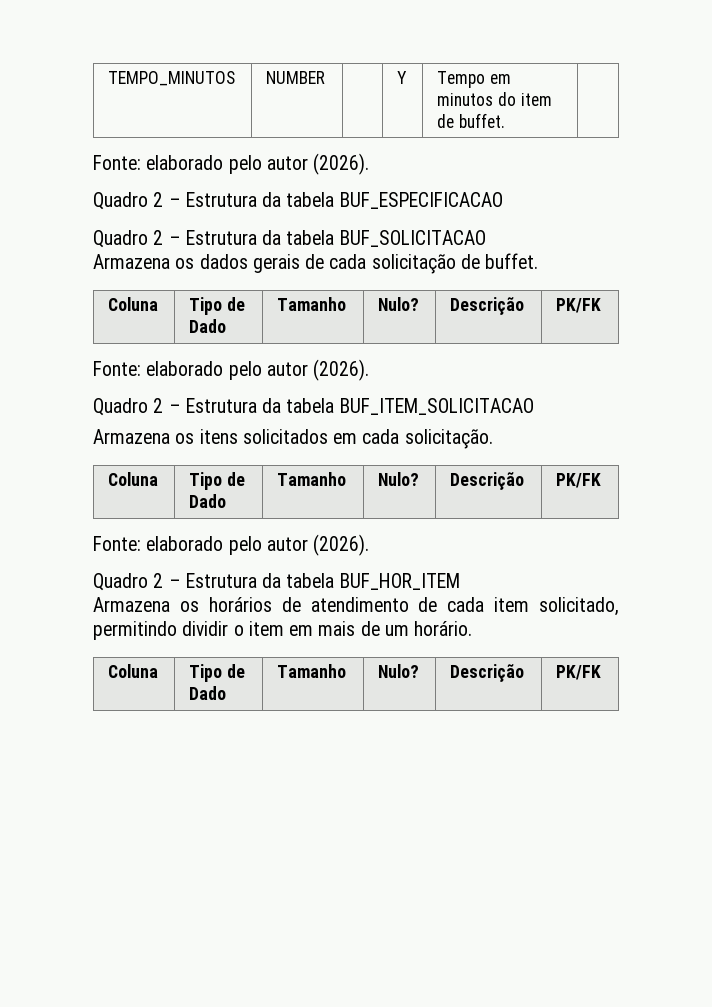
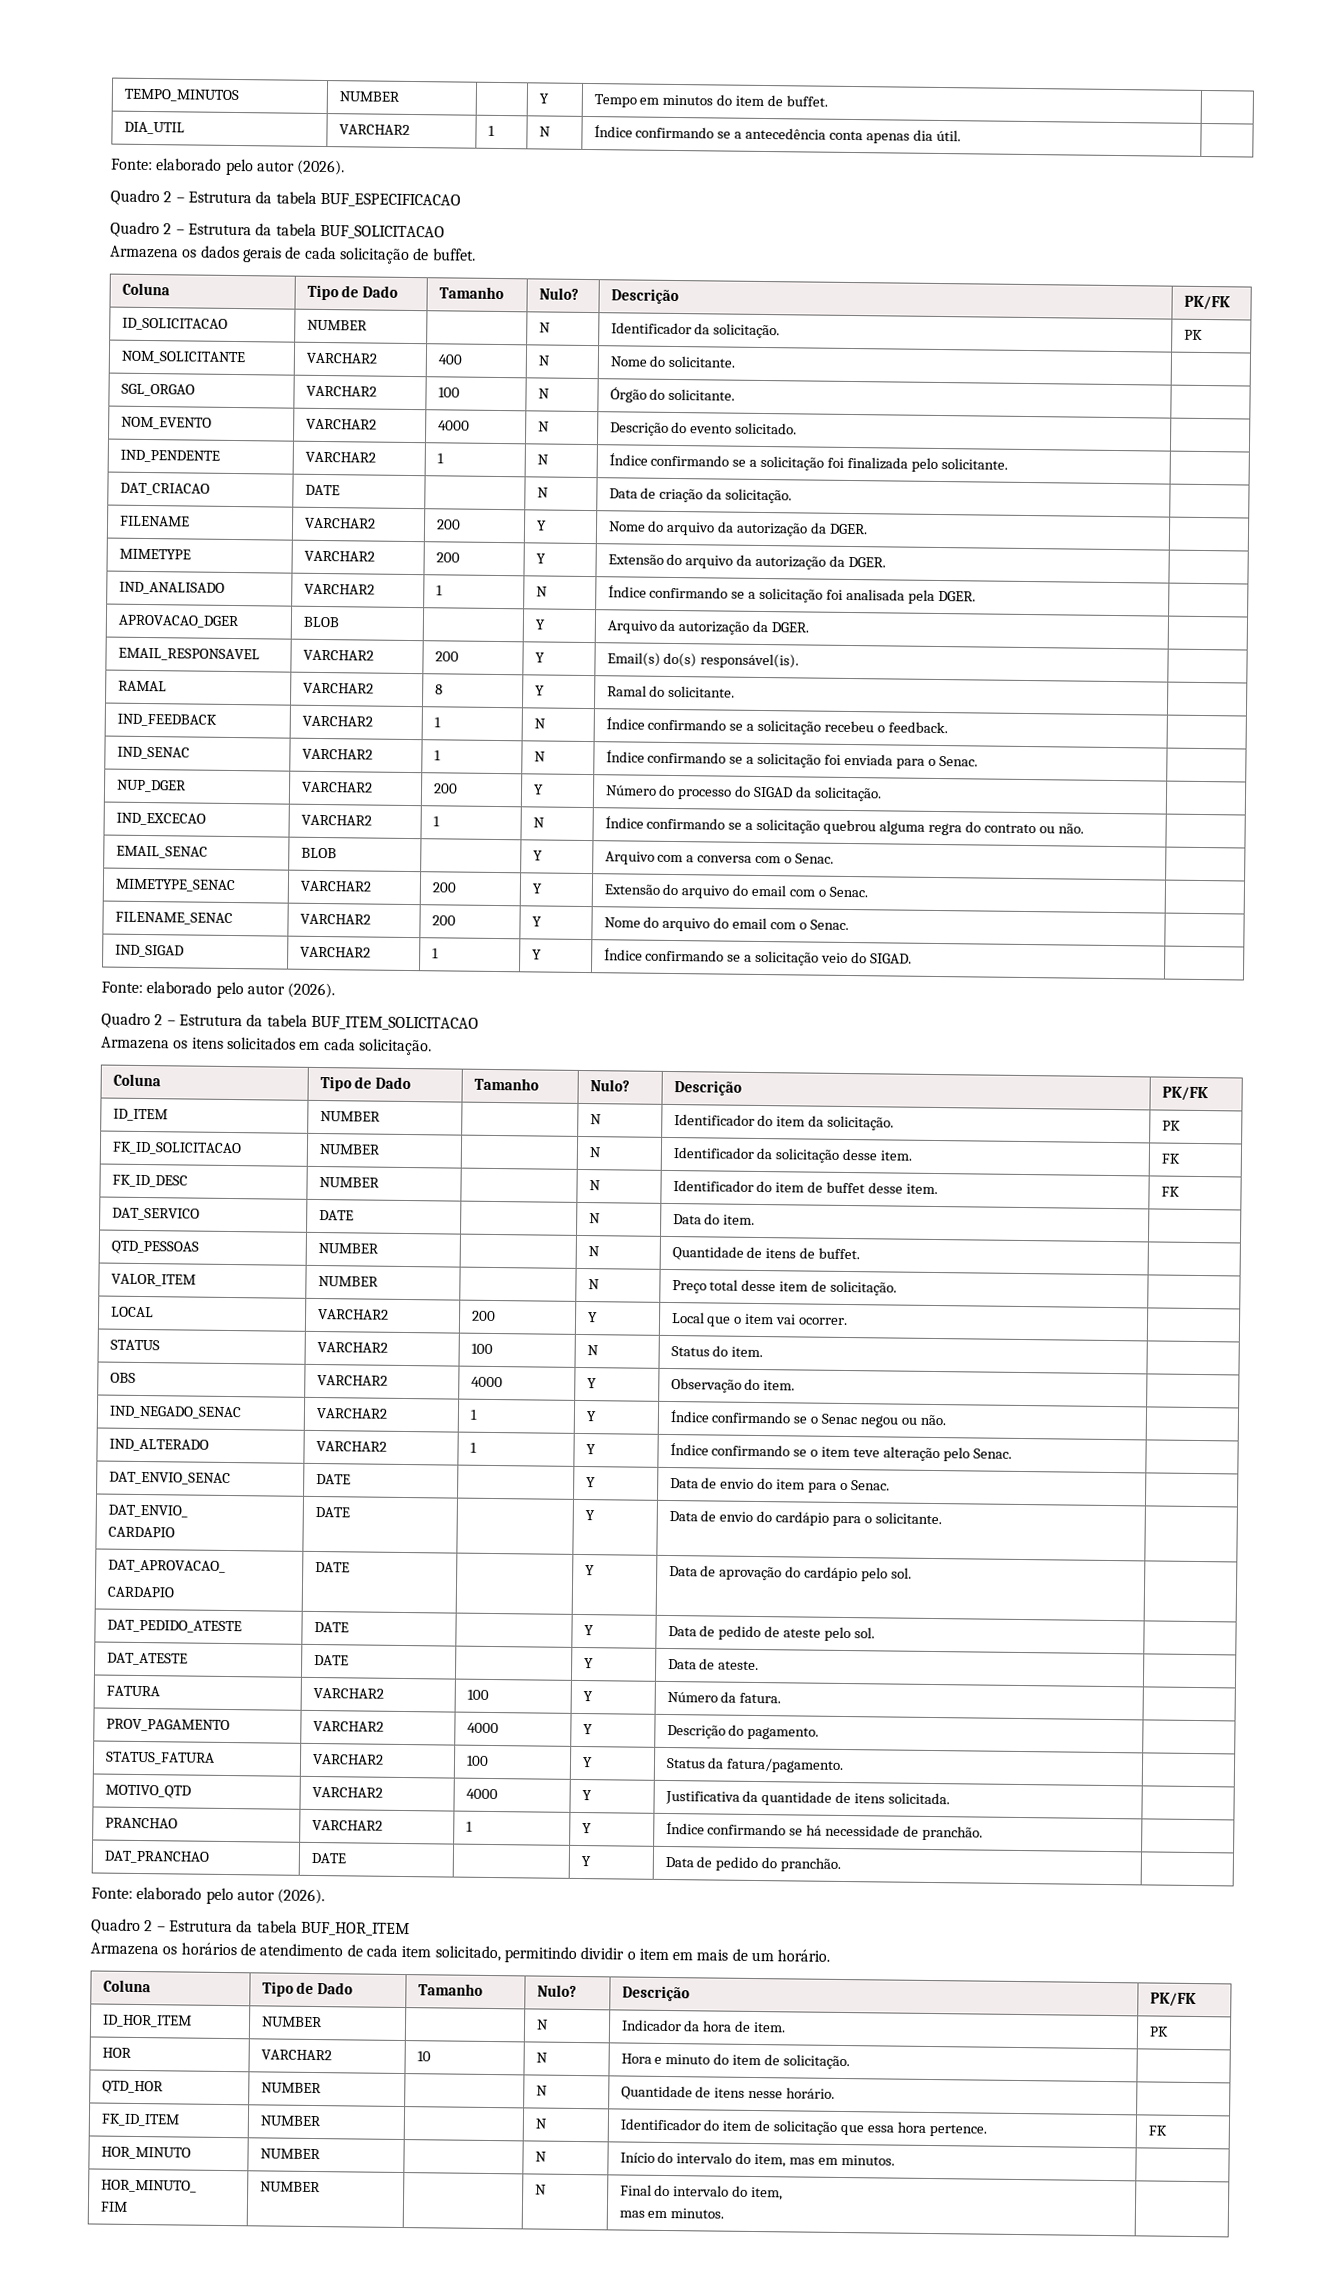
(505, 120) none -> [123,121,185,135] [338,124,410,135] [487,125,495,136] [538,126,551,137] [593,125,961,144] // DIA_UTIL | VARCHAR2 | 1 | N | Índice confirmando se a antecedência conta apenas dia útil. |
(602, 305) none -> [121,317,228,331] [306,319,368,331] [538,322,551,333] [610,322,781,339] [1183,329,1203,340] [120,350,245,365] [305,352,377,364] [437,354,462,365] [537,355,550,366] [609,355,736,368] [120,383,195,397] [305,385,377,397] [437,387,460,398] [537,388,550,399] [609,387,736,403] [120,416,212,430] [305,418,377,430] [437,420,470,431] [537,421,550,432] [609,421,798,436] [119,449,220,463] [304,451,376,463] [436,453,444,464] [536,454,549,465] [608,453,1008,472] [119,482,210,496] [304,484,340,496] [536,487,549,498] [608,487,793,504] [119,515,190,527] [303,517,376,529] [435,519,461,530] [535,520,547,531] [607,520,869,537] [118,548,191,560] [303,550,375,562] [435,552,460,563] [535,553,546,564] [607,553,887,570] [118,581,225,595] [303,583,375,595] [435,585,443,596] [535,586,548,597] [607,585,976,604] [117,614,239,629] [302,616,339,628] [534,619,545,630] [606,619,810,635] [117,647,260,662] [302,649,374,661] [434,651,459,662] [534,652,545,663] [606,652,800,669] [117,680,167,692] [302,682,374,694] [434,684,443,695] [534,685,545,696] [606,685,736,698] [116,713,217,727] [301,715,373,727] [433,717,441,728] [533,718,546,729] [605,717,948,735] [116,746,190,760] [301,748,373,760] [433,750,441,761] [533,751,546,762] [605,750,978,769] [115,779,187,793] [301,781,373,793] [432,783,458,794] [532,784,544,795] [604,784,883,802] [115,812,206,826] [300,814,372,826] [432,816,440,827] [532,817,545,828] [604,816,1084,836] [115,845,208,859] [300,847,337,859] [532,850,543,861] [604,851,835,865] [114,878,235,893] [299,880,371,892] [431,882,456,893] [531,883,542,894] [603,883,868,899] [114,911,233,926] [299,913,371,925] [431,915,456,926] [531,916,542,927] [603,916,849,932] [114,944,184,958] [299,946,371,958] [431,948,439,959] [531,949,542,960] [603,948,912,966] // ID_SOLICITACAO | NUMBER | | N | Identificador da solicitação. | PK // NOM_SOLICITANTE | VARCHAR2 | 400 | N | Nome do solicitante. | // SGL_ORGAO | VARCHAR2 | 100 | N | Órgão do solicitante. | // NOM_EVENTO | VARCHAR2 | 4000 | N | Descrição do evento solicitado. | // IND_PENDENTE | VARCHAR2 | 1 | N | Índice confirmando se a solicitação foi finalizada pelo solicitante. | // DAT_CRIACAO | DATE | | N | Data de criação da solicitação. | // FILENAME | VARCHAR2 | 200 | Y | Nome do arquivo da autorização da DGER. | // MIMETYPE | VARCHAR2 | 200 | Y | Extensão do arquivo da autorização da DGER. | // IND_ANALISADO | VARCHAR2 | 1 | N | Índice confirmando se a solicitação foi analisada pela DGER. | // APROVACAO_DGER | BLOB | | Y | Arquivo da autorização da DGER. | // EMAIL_RESPONSAVEL | VARCHAR2 | 200 | Y | Email(s) do(s) responsável(is). | // RAMAL | VARCHAR2 | 8 | Y | Ramal do solicitante. | // IND_FEEDBACK | VARCHAR2 | 1 | N | Índice confirmando se a solicitação recebeu o feedback. | // IND_SENAC | VARCHAR2 | 1 | N | Índice confirmando se a solicitação foi enviada para o Senac. | // NUP_DGER | VARCHAR2 | 200 | Y | Número do processo do SIGAD da solicitação. | // IND_EXCECAO | VARCHAR2 | 1 | N | Índice confirmando se a solicitação quebrou alguma regra do contrato ou não. | // EMAIL_SENAC | BLOB | | Y | Arquivo com a conversa com o Senac. | // MIMETYPE_SENAC | VARCHAR2 | 200 | Y | Extensão do arquivo do email com o Senac. | // FILENAME_SENAC | VARCHAR2 | 200 | Y | Nome do arquivo do email com o Senac. | // IND_SIGAD | VARCHAR2 | 1 | Y | Índice confirmando se a solicitação veio do SIGAD. |
(602, 480) none -> [112,1108,168,1122] [319,1111,381,1122] [589,1114,602,1125] [673,1114,895,1131] [1161,1120,1181,1131] [111,1141,242,1156] [318,1144,381,1155] [588,1147,601,1158] [672,1147,913,1163] [1160,1153,1180,1164] [111,1174,188,1188] [318,1177,380,1188] [588,1180,601,1191] [672,1180,939,1195] [1160,1186,1180,1197] [111,1207,200,1221] [318,1210,354,1221] [588,1213,601,1224] [672,1213,756,1225] [110,1240,199,1255] [317,1243,379,1254] [587,1246,600,1257] [671,1246,861,1261] [110,1273,196,1287] [317,1275,379,1287] [587,1279,600,1290] [671,1279,898,1296] [110,1306,154,1318] [317,1308,389,1320] [471,1310,496,1322] [587,1312,598,1323] [670,1312,849,1327] [109,1339,160,1351] [316,1341,388,1353] [470,1343,493,1354] [586,1345,599,1356] [670,1345,764,1358] [109,1372,136,1383] [316,1374,388,1386] [470,1376,503,1388] [586,1378,597,1389] [670,1378,796,1393] [108,1405,242,1420] [315,1407,388,1419] [469,1409,478,1420] [585,1411,596,1422] [669,1410,946,1428] [108,1438,209,1452] [315,1440,387,1452] [469,1442,477,1453] [585,1444,596,1455] [669,1443,1012,1462] [108,1471,231,1486] [315,1473,351,1485] [585,1477,596,1488] [669,1477,890,1493] [107,1504,188,1518] [107,1526,175,1538] [314,1506,350,1518] [584,1510,595,1521] [668,1510,942,1527] [107,1559,226,1573] [106,1586,174,1598] [314,1561,350,1573] [584,1565,595,1576] [668,1565,913,1582] [106,1619,242,1634] [313,1621,349,1633] [583,1625,594,1636] [667,1625,876,1642] [106,1652,188,1666] [313,1654,349,1666] [583,1658,594,1669] [667,1658,760,1671] [105,1685,160,1697] [312,1687,384,1699] [466,1689,489,1700] [582,1691,593,1702] [666,1691,782,1704] [105,1718,230,1733] [312,1720,384,1732] [466,1722,499,1734] [582,1724,593,1735] [666,1724,820,1740] [104,1751,215,1765] [311,1753,384,1765] [465,1755,489,1766] [581,1757,593,1768] [665,1757,845,1774] [104,1784,191,1799] [311,1786,383,1798] [465,1788,498,1800] [581,1790,592,1801] [664,1790,951,1806] [104,1817,178,1829] [311,1819,383,1831] [465,1821,473,1832] [581,1823,592,1834] [665,1821,984,1841] [103,1850,209,1864] [310,1852,346,1864] [580,1856,591,1867] [664,1856,842,1872] // ID_ITEM | NUMBER | | N | Identificador do item da solicitação. | PK // FK_ID_SOLICITACAO | NUMBER | | N | Identificador da solicitação desse item. | FK // FK_ID_DESC | NUMBER | | N | Identificador do item de buffet desse item. | FK // DAT_SERVICO | DATE | | N | Data do item. | // QTD_PESSOAS | NUMBER | | N | Quantidade de itens de buffet. | // VALOR_ITEM | NUMBER | | N | Preço total desse item de solicitação. | // LOCAL | VARCHAR2 | 200 | Y | Local que o item vai ocorrer. | // STATUS | VARCHAR2 | 100 | N | Status do item. | // OBS | VARCHAR2 | 4000 | Y | Observação do item. | // IND_NEGADO_SENAC | VARCHAR2 | 1 | Y | Índice confirmando se o Senac negou ou não. | // IND_ALTERADO | VARCHAR2 | 1 | Y | Índice confirmando se o item teve alteração pelo Senac. | // DAT_ENVIO_SENAC | DATE | | Y | Data de envio do item para o Senac. | // DAT_ENVIO_ // CARDAPIO | DATE | | Y | Data de envio do cardápio para o solicitante. | // DAT_APROVACAO_ // CARDAPIO | DATE | | Y | Data de aprovação do cardápio pelo sol. | // DAT_PEDIDO_ATESTE | DATE | | Y | Data de pedido de ateste pelo sol. | // DAT_ATESTE | DATE | | Y | Data de ateste. | // FATURA | VARCHAR2 | 100 | Y | Número da fatura. | // PROV_PAGAMENTO | VARCHAR2 | 4000 | Y | Descrição do pagamento. | // STATUS_FATURA | VARCHAR2 | 100 | Y | Status da fatura/pagamento. | // MOTIVO_QTD | VARCHAR2 | 4000 | Y | Justificativa da quantidade de itens solicitada. | // PRANCHAO | VARCHAR2 | 1 | Y | Índice confirmando se há necessidade de pranchão. | // DAT_PRANCHAO | DATE | | Y | Data de pedido do pranchão. |
(602, 672) none -> [101,2014,192,2028] [260,2016,323,2028] [535,2019,549,2030] [620,2019,787,2033] [1148,2026,1169,2037] [101,2047,132,2058] [260,2049,332,2061] [416,2051,431,2062] [535,2052,548,2063] [620,2053,851,2070] [101,2080,164,2095] [260,2082,322,2094] [535,2085,548,2096] [620,2085,836,2101] [100,2113,179,2127] [259,2115,321,2127] [534,2118,547,2129] [619,2118,987,2137] [1147,2125,1167,2136] [100,2146,191,2160] [259,2148,321,2160] [534,2151,547,2162] [619,2151,895,2168] [100,2179,197,2193] [99,2201,127,2212] [259,2181,321,2193] [534,2184,547,2195] [619,2184,784,2201] [618,2208,725,2219] // ID_HOR_ITEM | NUMBER | | N | Indicador da hora de item. | PK // HOR | VARCHAR2 | 10 | N | Hora e minuto do item de solicitação. | // QTD_HOR | NUMBER | | N | Quantidade de itens nesse horário. | // FK_ID_ITEM | NUMBER | | N | Identificador do item de solicitação que essa hora pertence. | FK // HOR_MINUTO | NUMBER | | N | Início do intervalo do item, mas em minutos. | // HOR_MINUTO_ // FIM | NUMBER | | N | Final do intervalo do item, // mas em minutos. |

